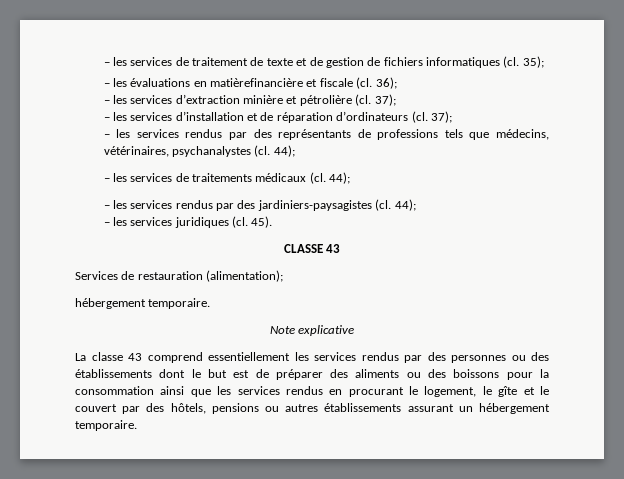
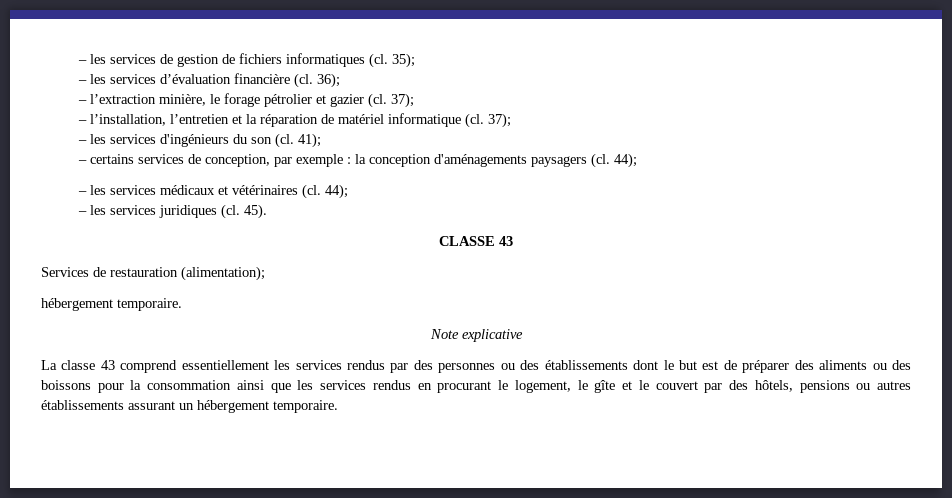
[103,57,323,66] – les services de traitement de texte et de -> [78,54,174,64] – les services de
[130,77,397,89] [103,94,396,106] [103,111,452,123] [103,129,549,140] [103,145,295,157] [103,172,351,184] [103,200,372,211] évaluations en matièrefinancière et fiscale (cl. 36); // – les services d’extraction minière et pétrolière (cl. 37); // – les services d’installation et de réparation d’ordinateurs (cl. 37); // – les services rendus par des représentants de professions tels que médecins, vétérinaires, psychanalystes (cl. 44); // – les services de traitements médicaux (cl. 44); // – les services rendus par des jardiniers-paysagistes -> [110,73,341,88] [78,93,415,108] [78,113,512,128] [78,133,322,148] [78,153,638,168] [78,185,299,195] services d’évaluation financière (cl. 36); // – l’extraction minière, le forage pétrolier et gazier (cl. 37); // – l’installation, l’entretien et la réparation de matériel informatique (cl. 37); // – les services d'ingénieurs du son (cl. 41); // – certains services de conception, par exemple : la conception d'aménagements paysagers (cl. 44); // – les services médicaux et vétérinaires

